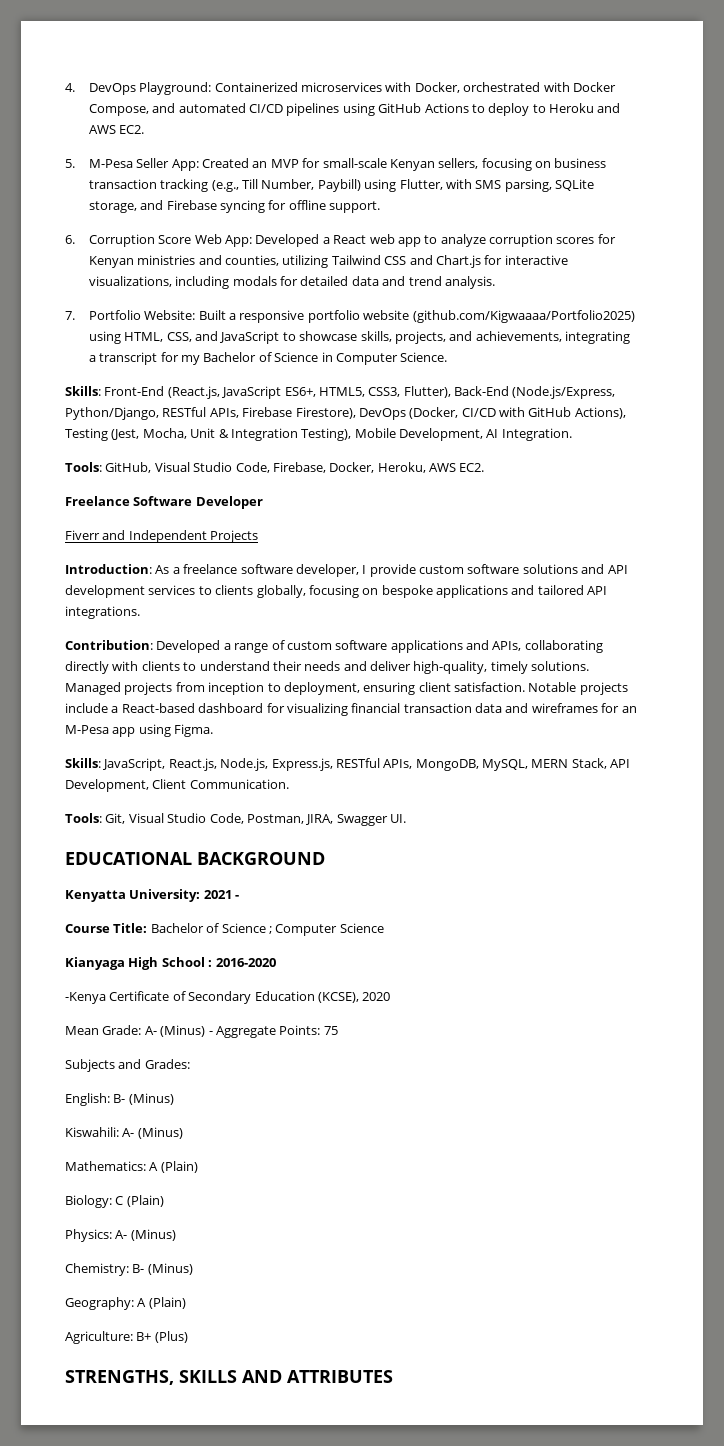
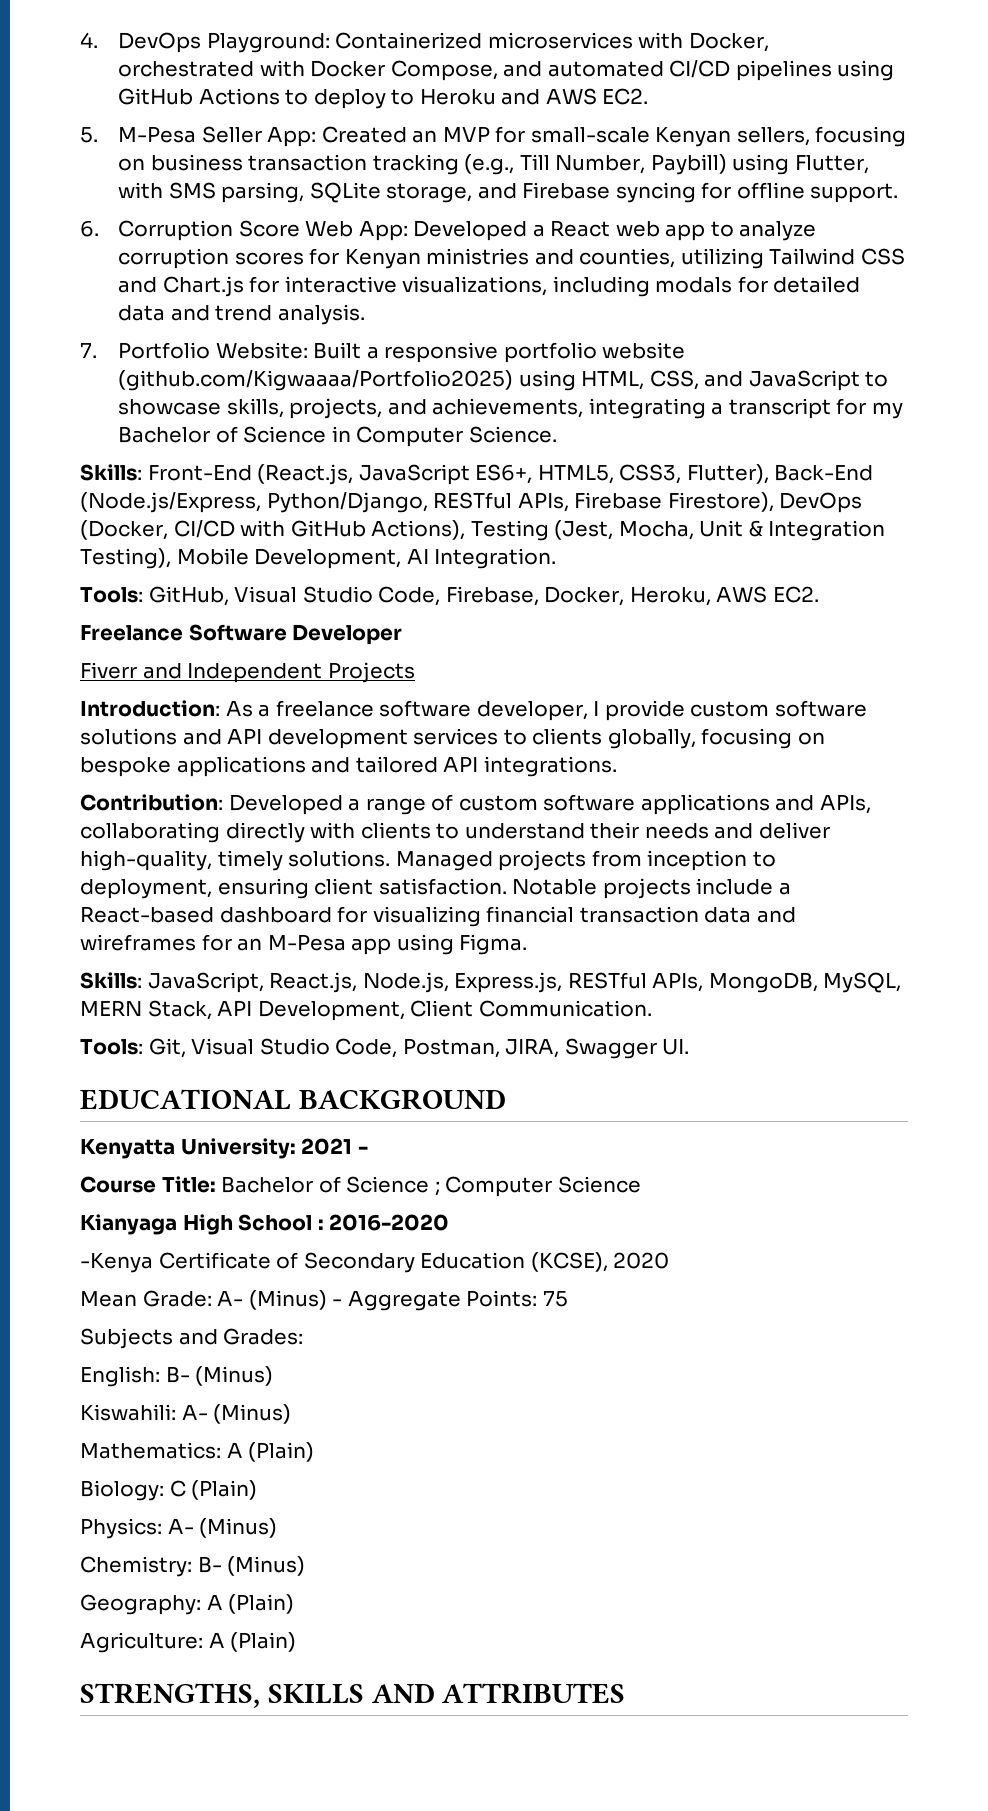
[136,1331,188,1343] B+ (Plus) -> [208,1632,297,1652] A (Plain)

